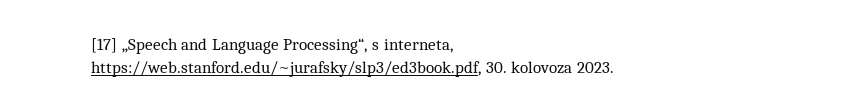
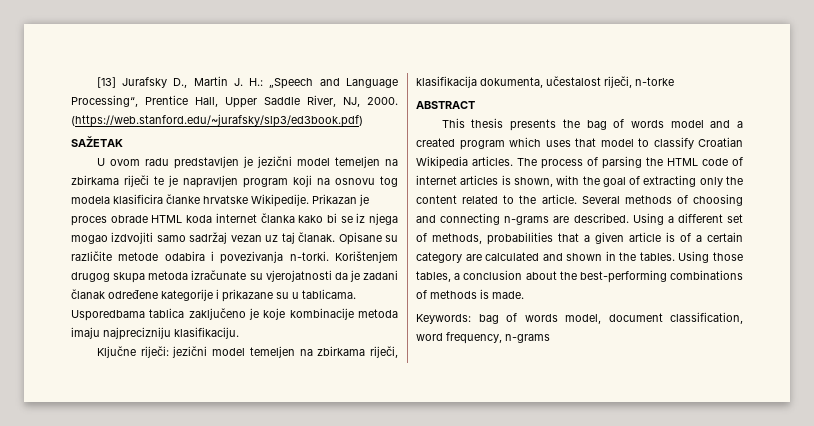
[91,38,453,54] [91,61,614,77] [17] „Speech and Language Processing“, s interneta, https://web.stanford.edu/~jurafsky/slp3/ed3book.pdf, 30. kolovoza 2023. -> [96,76,398,89] [71,95,398,108] [71,114,363,127] [71,136,123,147] [96,156,398,169] [71,175,398,188] [71,194,369,207] [71,213,398,226] [71,232,399,245] [71,251,399,264] [71,270,398,283] [71,289,356,302] [71,308,398,321] [71,327,239,340] [96,346,399,358] [416,76,674,88] [416,101,475,109] [441,118,744,131] [416,137,743,150] [416,156,743,169] [416,175,743,187] [416,194,743,206] [416,213,743,225] [416,232,743,245] [416,251,743,263] [416,270,743,283] [416,289,524,299] [416,312,743,324] [416,332,550,344] [13] Jurafsky D., Martin J. H.: „Speech and Language Processing“, Prentice Hall, Upper Saddle River, NJ, 2000. (https://web.stanford.edu/~jurafsky/slp3/ed3book.pdf) // SAŽETAK // U ovom radu predstavljen je jezični model temeljen na zbirkama riječi te je napravljen program koji na osnovu tog modela klasificira članke hrvatske Wikipedije. Prikazan je proces obrade HTML koda internet članka kako bi se iz njega mogao izdvojiti samo sadržaj vezan uz taj članak. Opisane su različite metode odabira i povezivanja n-torki. Korištenjem drugog skupa metoda izračunate su vjerojatnosti da je zadani članak određene kategorije i prikazane su u tablicama. Usporedbama tablica zaključeno je koje kombinacije metoda imaju najprecizniju klasifikaciju. // Ključne riječi: jezični model temeljen na zbirkama riječi, klasifikacija dokumenta, učestalost riječi, n-torke // ABSTRACT // This thesis presents the bag of words model and a created program which uses that model to classify Croatian Wikipedia articles. The process of parsing the HTML code of internet articles is shown, with the goal of extracting only the content related to the article. Several methods of choosing and connecting n-grams are described. Using a different set of methods, probabilities that a given article is of a certain category are calculated and shown in the tables. Using those tables, a conclusion about the best-performing combinations of methods is made. // Keywords: bag of words model, document classification, word frequency, n-grams

